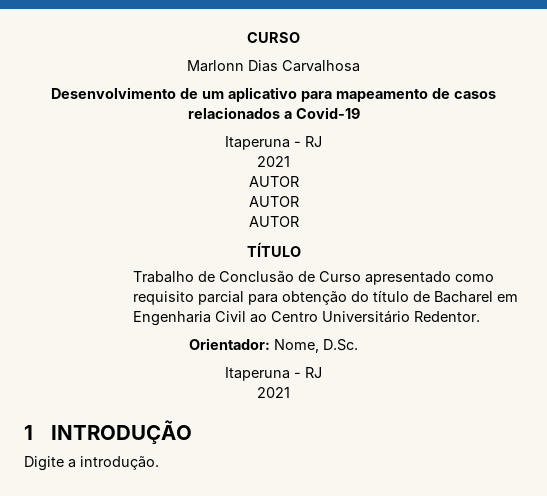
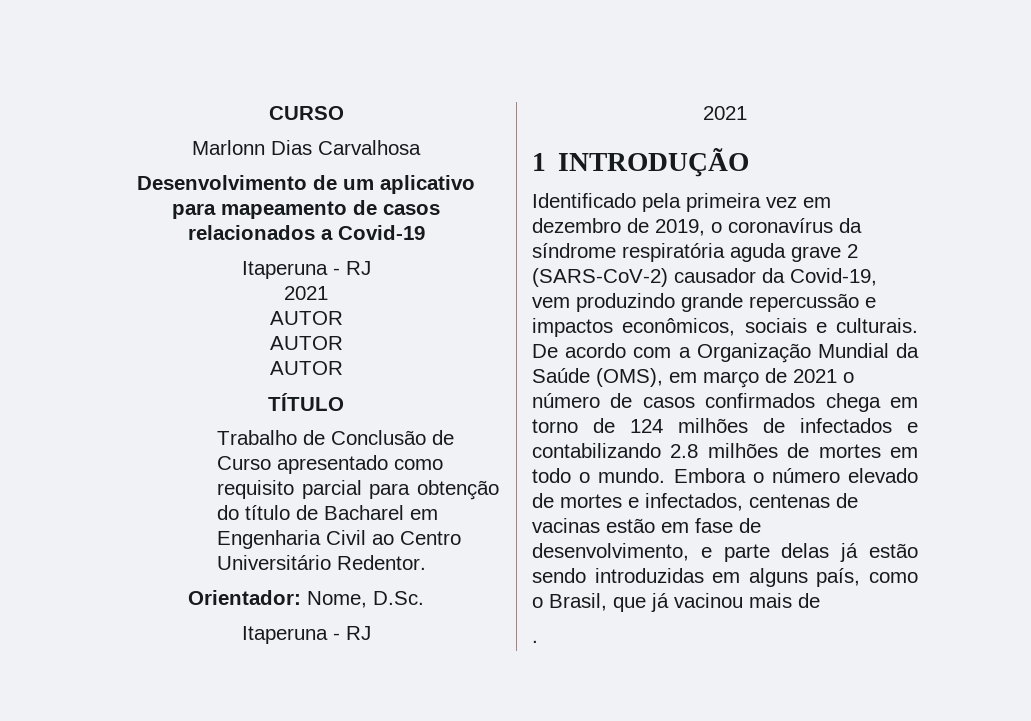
[24,456,159,471] Digite a introdução. -> [532,193,831,212] [532,218,862,236] [532,243,858,262] [532,268,877,287] [532,293,876,312] [532,318,918,337] [532,343,919,363] [532,368,854,388] [532,393,918,412] [532,418,918,433] [532,443,918,458] [532,468,918,483] [532,493,858,511] [532,518,761,533] [532,543,918,562] [532,568,918,587] [532,593,820,612] [532,640,538,643] Identificado pela primeira vez em dezembro de 2019, o coronavírus da síndrome respiratória aguda grave 2 (SARS-CoV-2) causador da Covid-19, vem produzindo grande repercussão e impactos econômicos, sociais e culturais. De acordo com a Organização Mundial da Saúde (OMS), em março de 2021 o número de casos confirmados chega em torno de 124 milhões de infectados e contabilizando 2.8 milhões de mortes em todo o mundo. Embora o número elevado de mortes e infectados, centenas de vacinas estão em fase de desenvolvimento, e parte delas já estão sendo introduzidas em alguns país, como o Brasil, que já vacinou mais de // .

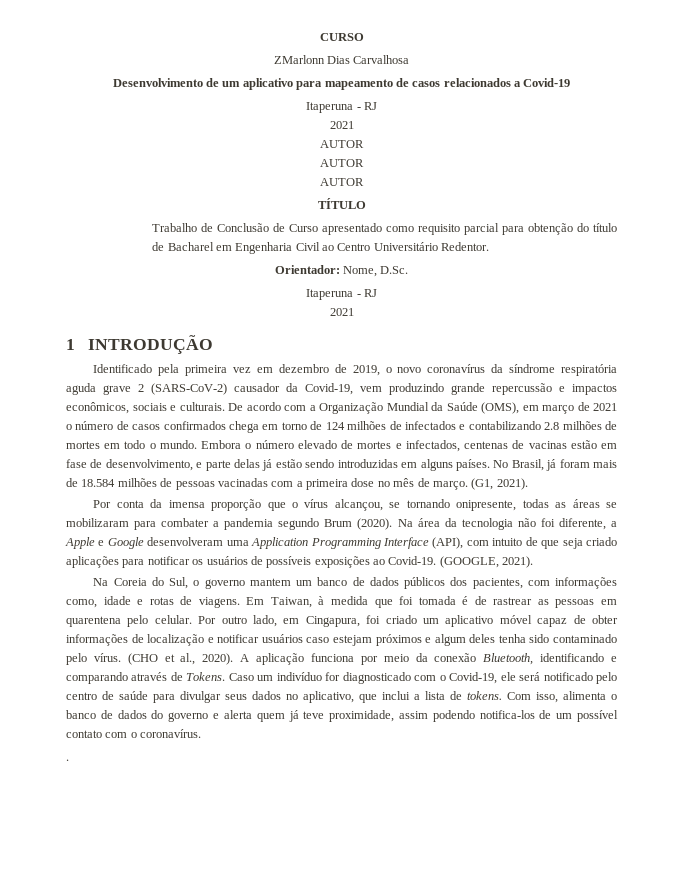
[192,140,265,155] Marlonn -> [273,55,325,64] ZMarlonn
(722, 227) none -> [397,367,422,373] novo
[816,568,918,587] [532,593,820,612] país, como o Brasil, que já vacinou mais de -> [455,459,618,471] [66,478,528,490] [93,499,617,511] [66,518,617,530] [65,537,618,549] [66,556,534,568] [93,577,617,589] [66,596,617,608] [66,615,618,627] [66,634,617,646] [66,653,618,665] [66,672,617,684] [66,691,617,703] [66,710,618,722] [66,729,202,738] países. No Brasil, já foram mais de 18.584 milhões de pessoas vacinadas com a primeira dose no mês de março. (G1, 2021). // Por conta da imensa proporção que o vírus alcançou, se tornando onipresente, todas as áreas se mobilizaram para combater a pandemia segundo Brum (2020). Na área da tecnologia não foi diferente, a Apple e Google desenvolveram uma Application Programming Interface (API), com intuito de que seja criado aplicações para notificar os usuários de possíveis exposições ao Covid-19. (GOOGLE, 2021). // Na Coreia do Sul, o governo mantem um banco de dados públicos dos pacientes, com informações como, idade e rotas de viagens. Em Taiwan, à medida que foi tomada é de rastrear as pessoas em quarentena pelo celular. Por outro lado, em Cingapura, foi criado um aplicativo móvel capaz de obter informações de localização e notificar usuários caso estejam próximos e algum deles tenha sido contaminado pelo vírus. (CHO et al., 2020). A aplicação funciona por meio da conexão Bluetooth, identificando e comparando através de Tokens. Caso um indivíduo for diagnosticado com o Covid-19, ele será notificado pelo centro de saúde para divulgar seus dados no aplicativo, que inclui a lista de tokens. Com isso, alimenta o banco de dados do governo e alerta quem já teve proximidade, assim podendo notifica-los de um possível contato com o coronavírus.

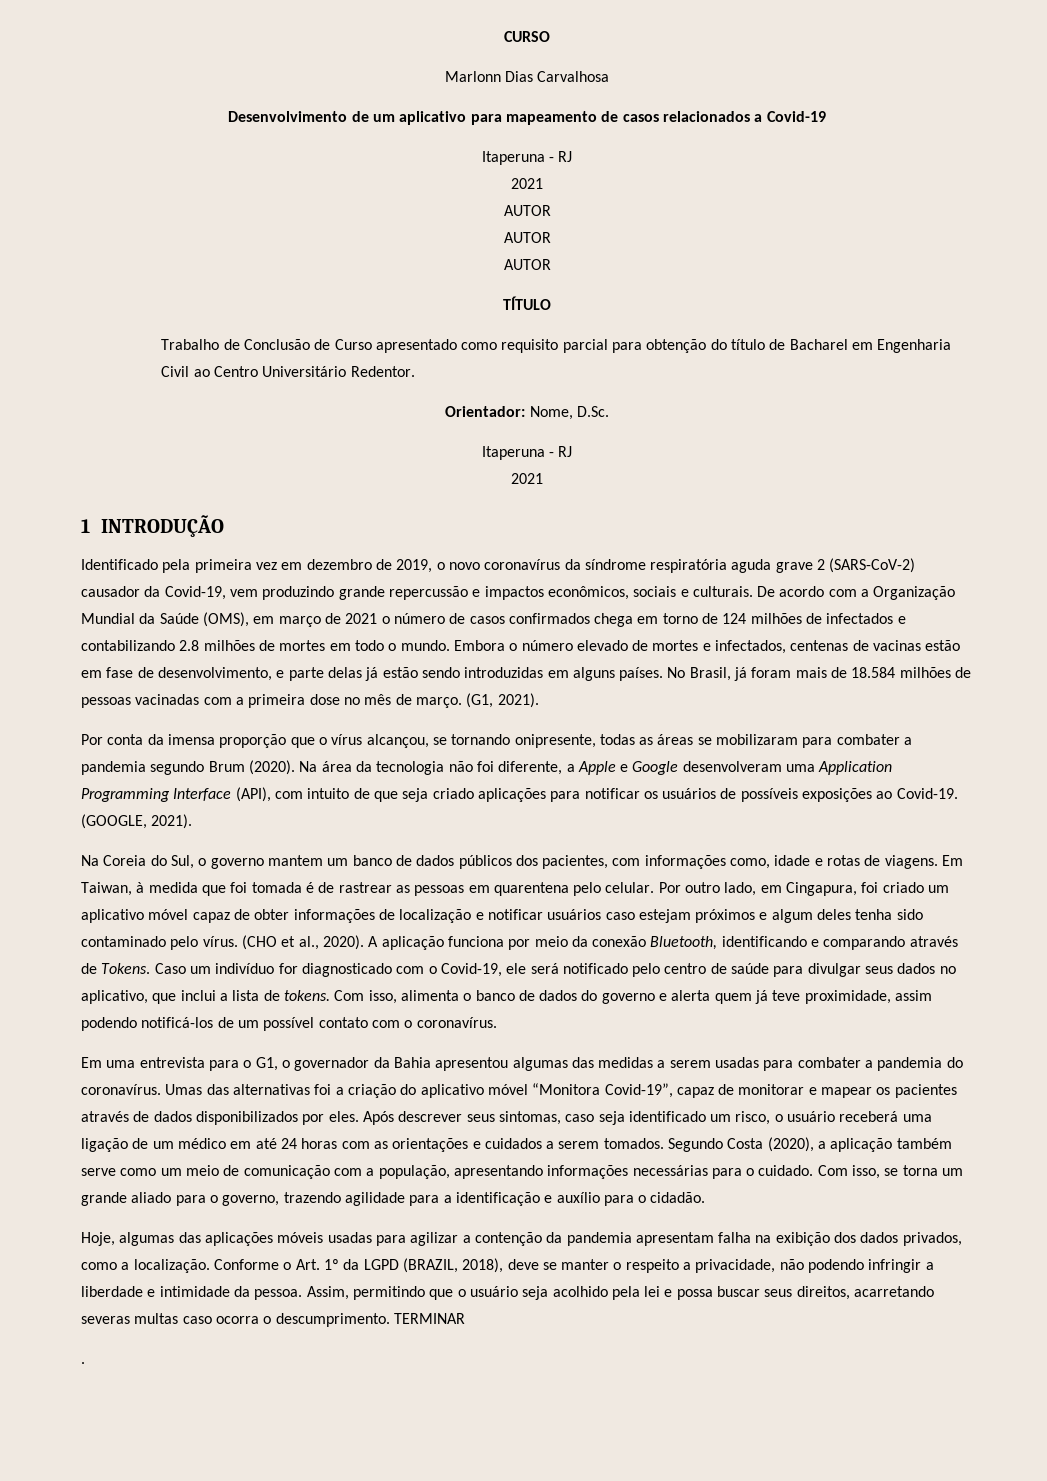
[273,55,325,64] ZMarlonn -> [444,71,501,82] Marlonn
[479,710,535,719] notifica-los -> [141,1017,214,1028] notificá-los
(202, 733) none -> [81,1057,963,1071] [81,1083,957,1098] [81,1111,932,1125] [81,1137,952,1152] [81,1165,964,1179] [81,1192,706,1206] [81,1232,962,1246] [81,1258,934,1273] [81,1286,935,1300] [81,1313,465,1327] // Em uma entrevista para o G1, o governador da Bahia apresentou algumas das medidas a serem usadas para combater a pandemia do coronavírus. Umas das alternativas foi a criação do aplicativo móvel “Monitora Covid-19”, capaz de monitorar e mapear os pacientes através de dados disponibilizados por eles. Após descrever seus sintomas, caso seja identificado um risco, o usuário receberá uma ligação de um médico em até 24 horas com as orientações e cuidados a serem tomados. Segundo Costa (2020), a aplicação também serve como um meio de comunicação com a população, apresentando informações necessárias para o cuidado. Com isso, se torna um grande aliado para o governo, trazendo agilidade para a identificação e auxílio para o cidadão. // Hoje, algumas das aplicações móveis usadas para agilizar a contenção da pandemia apresentam falha na exibição dos dados privados, como a localização. Conforme o Art. 1º da LGPD (BRAZIL, 2018), deve se manter o respeito a privacidade, não podendo infringir a liberdade e intimidade da pessoa. Assim, permitindo que o usuário seja acolhido pela lei e possa buscar seus direitos, acarretando severas multas caso ocorra o descumprimento. TERMINAR

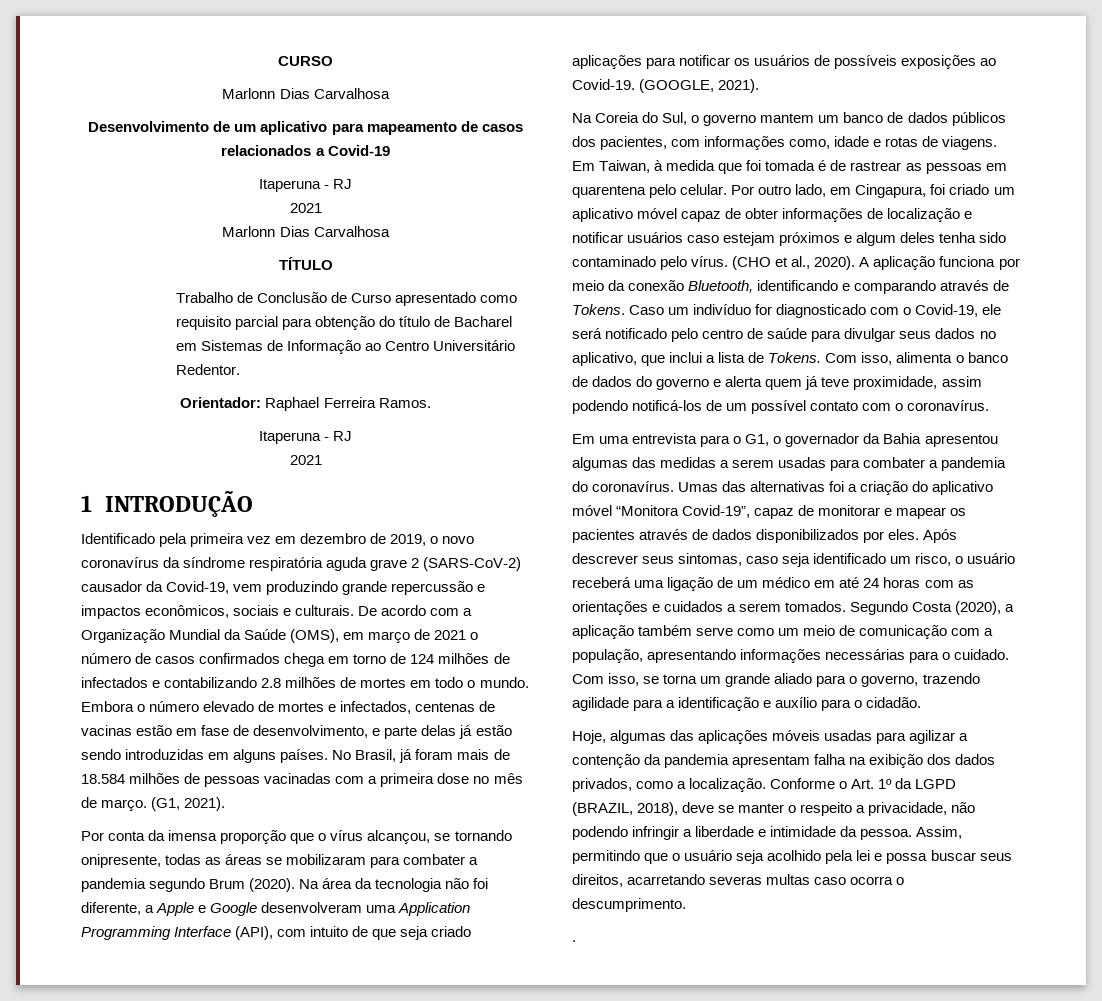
[503,205,551,216] [503,232,551,243] [503,259,551,270] AUTOR // AUTOR // AUTOR -> [222,226,390,237] Marlonn Dias Carvalhosa
[877,339,952,353] [161,366,190,377] Engenharia Civil -> [200,340,361,354] Sistemas de Informação
[529,406,609,420] Nome, D.Sc. -> [265,397,431,411] Raphael Ferreira Ramos.
[283,990,330,1001] tokens. -> [768,352,822,363] Tokens.
[393,1313,465,1324] TERMINAR -> (686, 905) none

